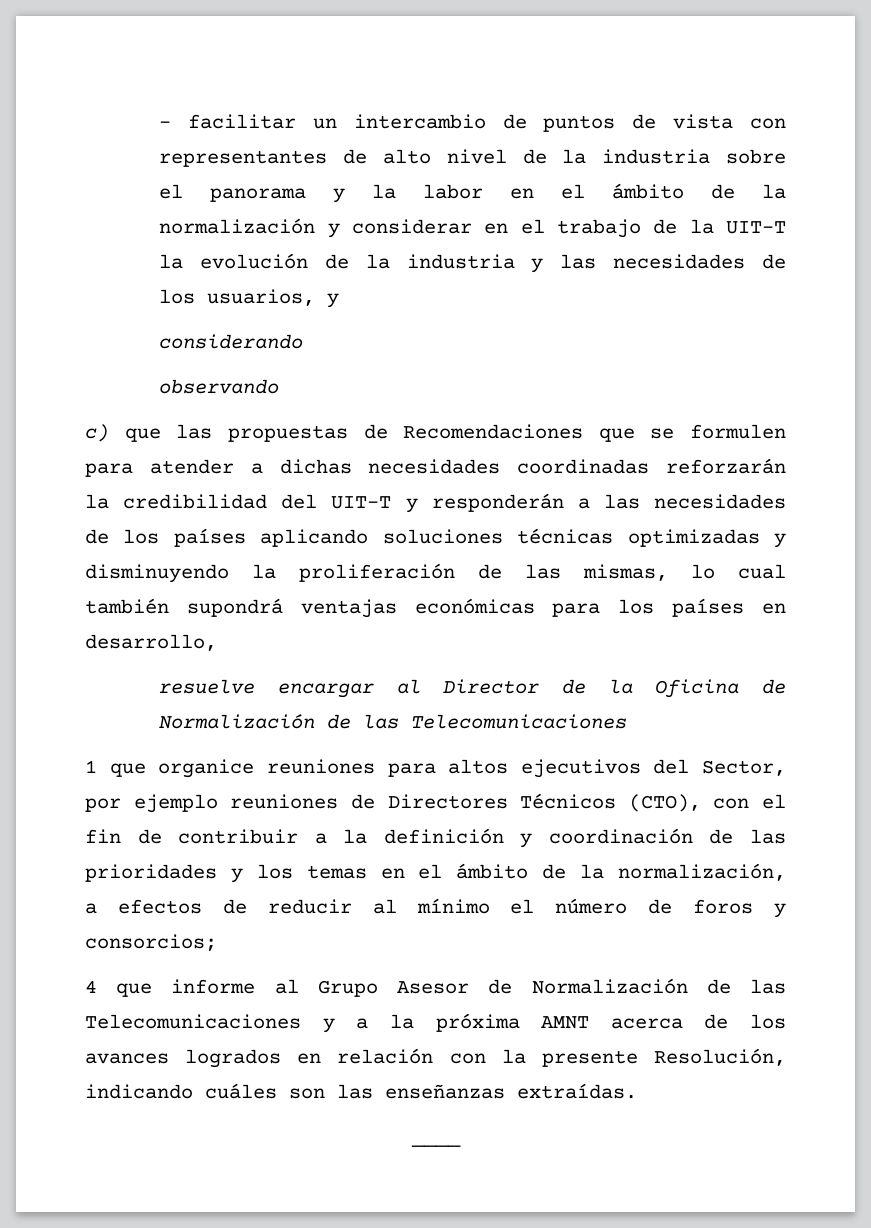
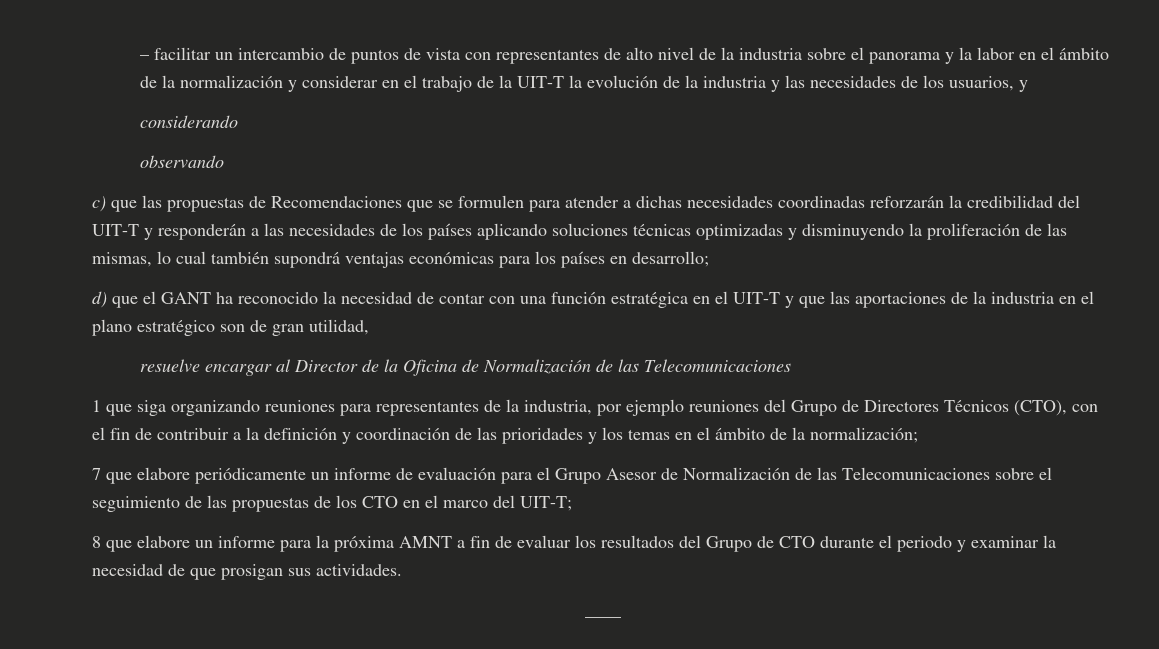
[85,634,217,651] desarrollo, -> [632,251,709,267] [92,291,1094,308] [92,319,369,336] desarrollo; // d) que el GANT ha reconocido la necesidad de contar con una función estratégica en el UIT-T y que las aportaciones de la industria en el plano estratégico son de gran utilidad,
[158,759,786,778] organice reuniones para altos ejecutivos del Sector, -> [137,399,592,416] siga organizando reuniones para representantes de la industria,
(339, 801) none -> [764,399,837,416] del Grupo
[618,863,787,881] [85,898,786,918] [85,934,217,951] [85,979,299,997] normalización, a efectos de reducir al mínimo el número de foros y consorcios; // 4 que informe al -> [810,427,918,443] [92,467,550,484] normalización; // 7 que elabore periódicamente un informe de evaluación para el
[322,1013,786,1033] [85,1048,786,1068] [85,1083,637,1099] y a la próxima AMNT acerca de los avances logrados en relación con la presente Resolución, indicando cuáles son las enseñanzas extraídas. -> [995,467,1052,480] [92,495,572,512] [92,535,1056,552] [92,564,402,580] sobre el seguimiento de las propuestas de los CTO en el marco del UIT-T; // 8 que elabore un informe para la próxima AMNT a fin de evaluar los resultados del Grupo de CTO durante el periodo y examinar la necesidad de que prosigan sus actividades.

